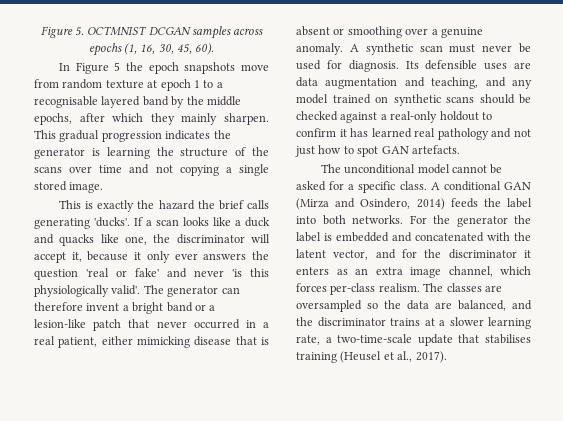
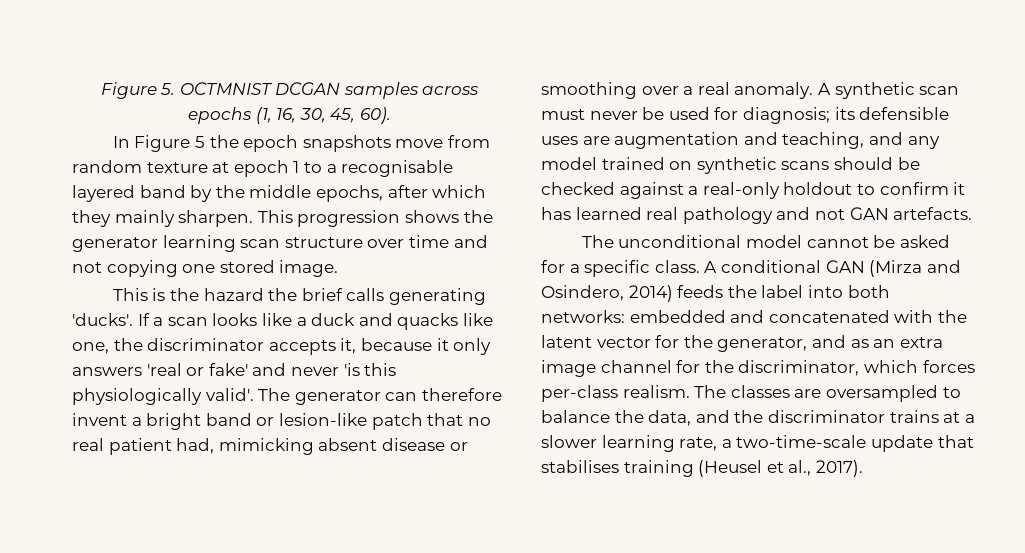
[59,130,231,142] [34,147,269,159] [34,166,62,173] gradual progression indicates the generator is learning the structure of the scans -> [297,210,493,227] [72,235,363,252] progression shows the generator learning scan structure
[225,164,269,176] a single -> [182,264,216,273] one
[97,200,135,212] exactly -> (166, 294) none
[251,234,270,243] [34,252,66,263] will accept -> [268,340,336,355] accepts
[174,251,269,260] [34,269,78,280] ever answers the question -> [72,367,142,376] answers
[209,305,216,311] a -> (275, 421) none
[156,319,269,329] [34,336,269,348] [296,26,330,36] never occurred in a real patient, either mimicking disease that is absent -> [467,417,491,426] [72,438,445,455] no real patient had, mimicking absent disease
[440,27,483,38] genuine -> [697,82,730,95] real
[348,60,419,72] diagnosis. Its -> [742,107,855,124] diagnosis; its
[296,77,318,87] data -> (610, 140) none
[295,145,379,157] just how to spot -> (845, 214) none
[352,215,531,227] [296,232,332,242] networks. For the generator the label is -> [541,310,625,323] networks:
[333,249,531,260] [296,266,493,278] vector, and for the discriminator it enters as an extra image channel, -> [596,335,943,352] [541,360,860,377] vector for the generator, and as an extra image channel for the discriminator,
[367,300,506,311] so the data are balanced, -> [942,387,961,398] [541,410,692,426] to balance the data,

